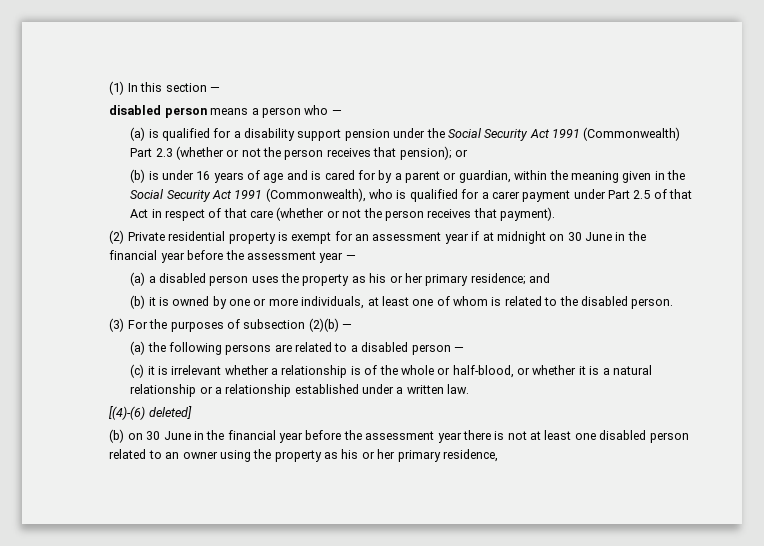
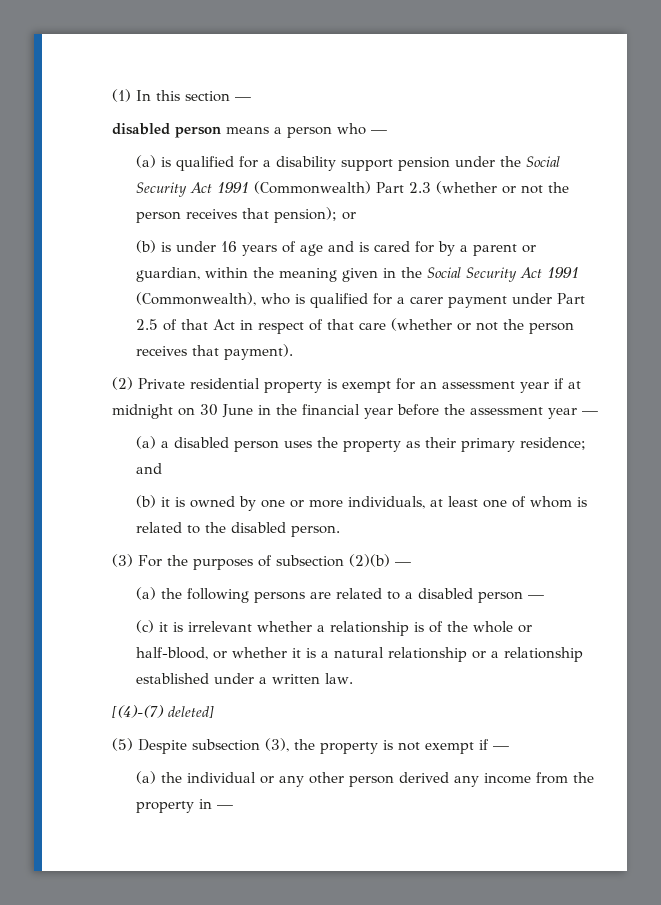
[369,273,423,283] his or her -> [425,437,457,448] their
[109,406,146,420] [(4)-(6) -> [111,705,164,718] [(4)-(7)
[109,429,689,443] [109,449,498,462] (b) on 30 June in the financial year before the assessment year there is not at least one disabled person related to an owner using the property as his or her primary residence, -> [111,738,509,754] [136,771,595,787] [136,799,234,813] (5) Despite subsection (3), the property is not exempt if — // (a) the individual or any other person derived any income from the property in —

